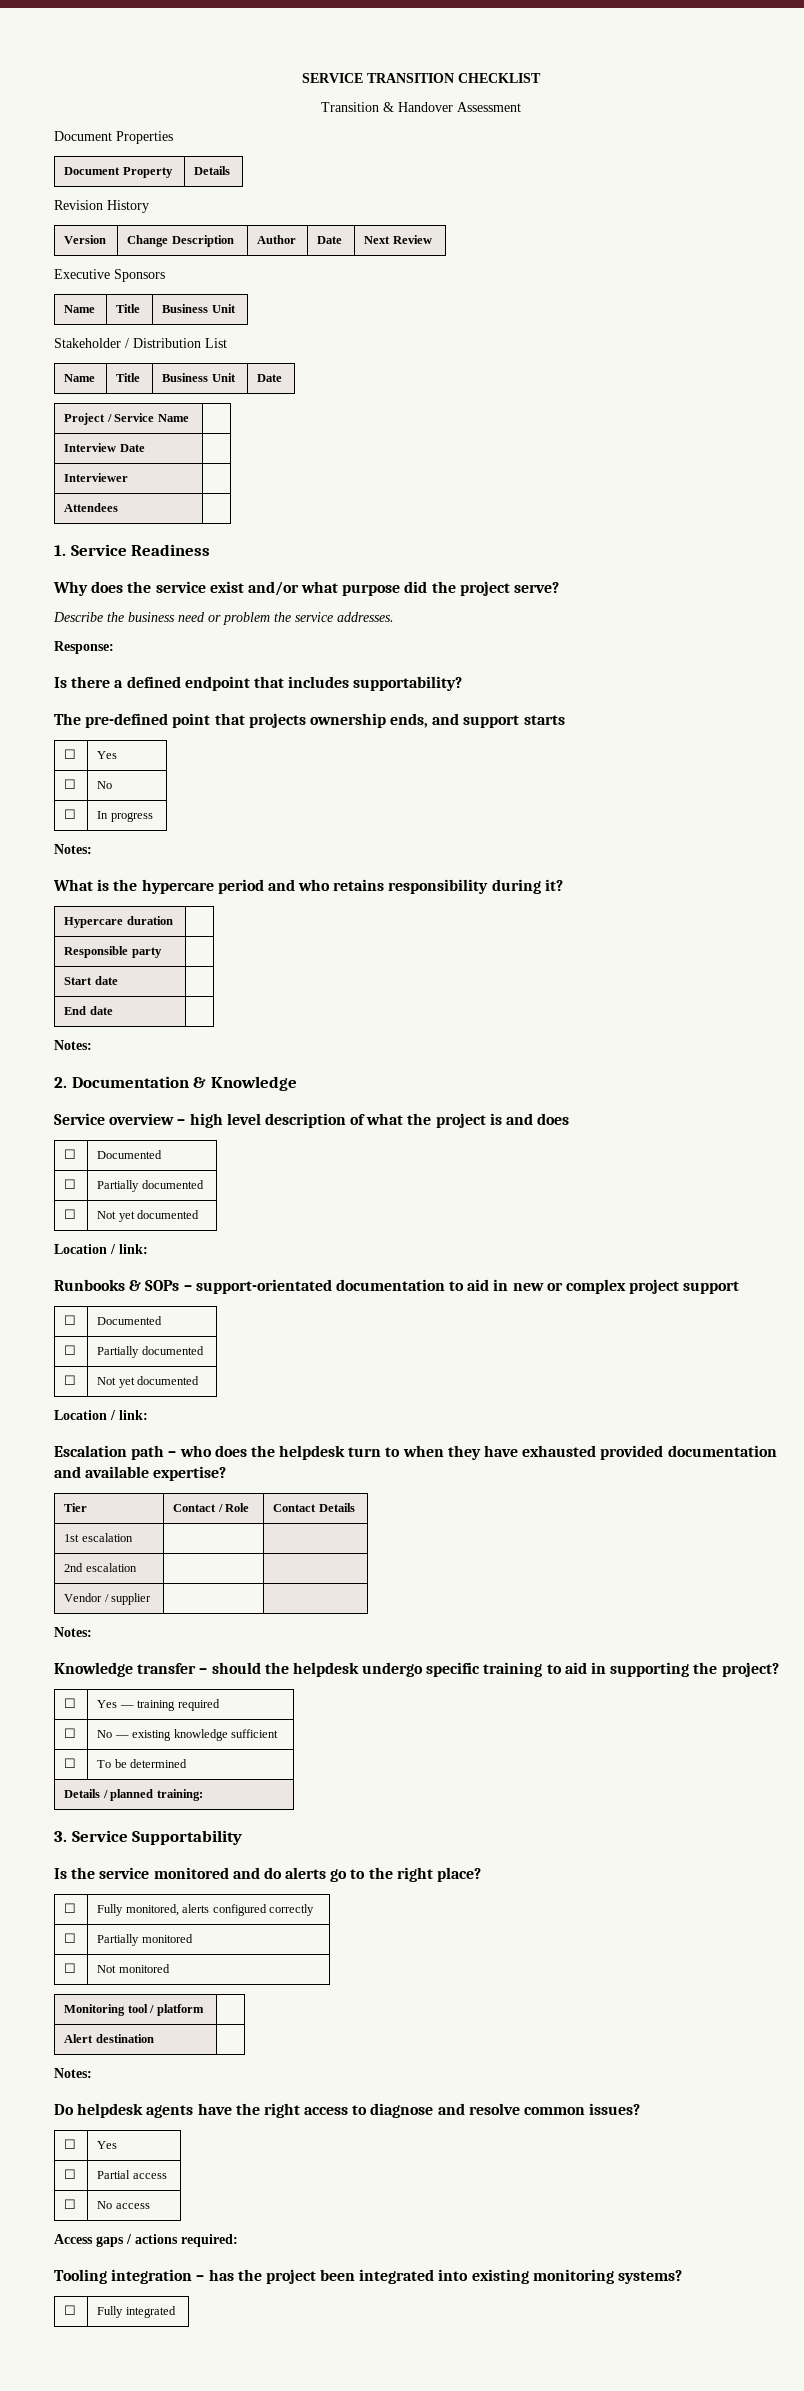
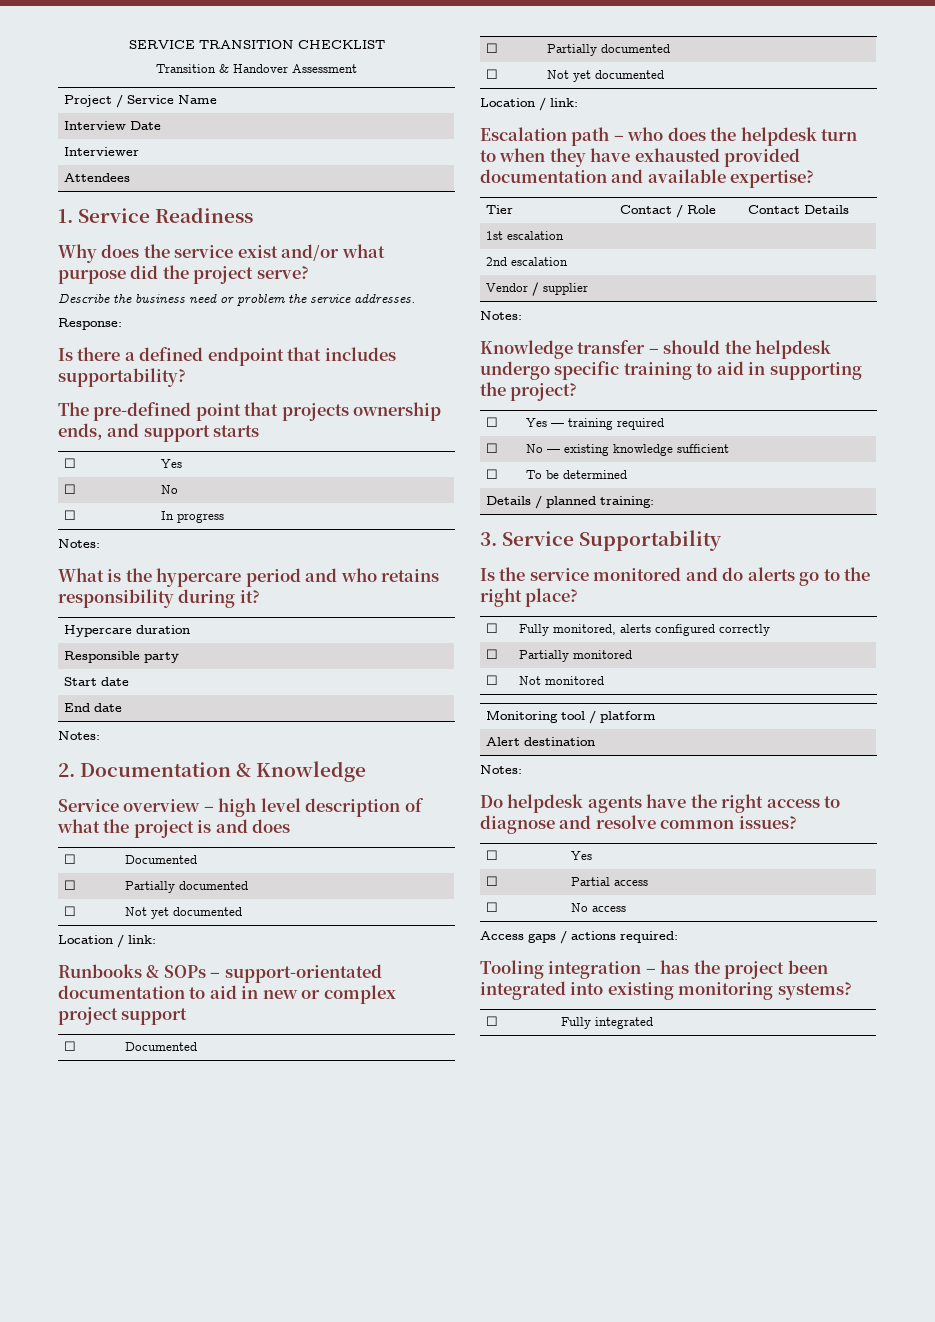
[54,131,173,144] [64,167,173,178] [194,166,231,175] [54,200,149,213] [64,235,107,244] [127,235,234,247] [257,235,297,244] [317,236,343,244] [364,235,432,244] [54,269,165,282] [64,305,96,313] [116,304,141,313] [162,304,236,313] [54,338,227,348] [64,374,96,382] [116,373,141,382] [162,373,236,382] [257,374,283,382] // Document Properties // Document Property | Details // Revision History // Version | Change Description | Author | Date | Next Review // Executive Sponsors // Name | Title | Business Unit // Stakeholder / Distribution List // Name | Title | Business Unit | Date -> (357, 68) none

